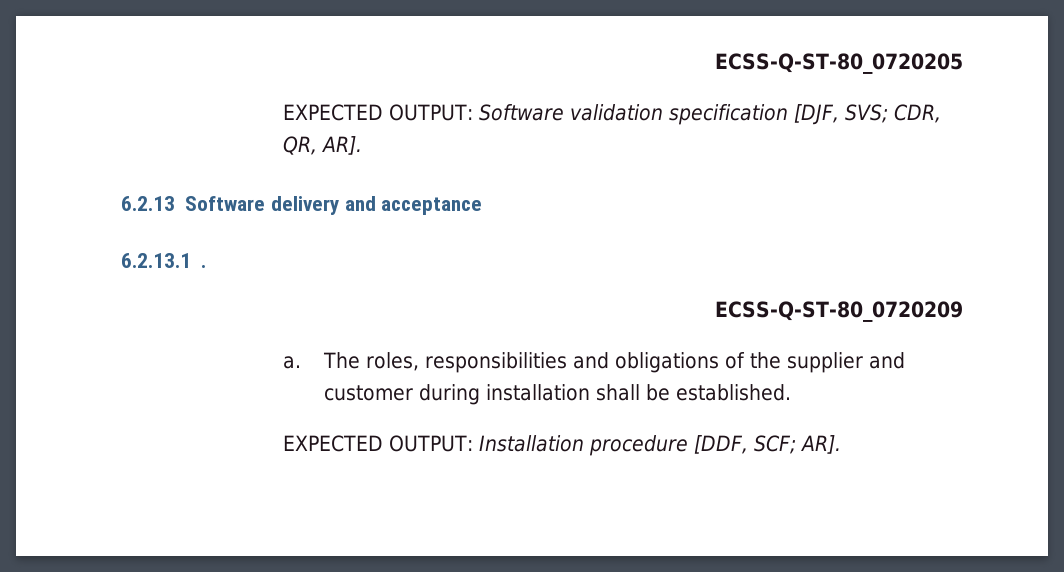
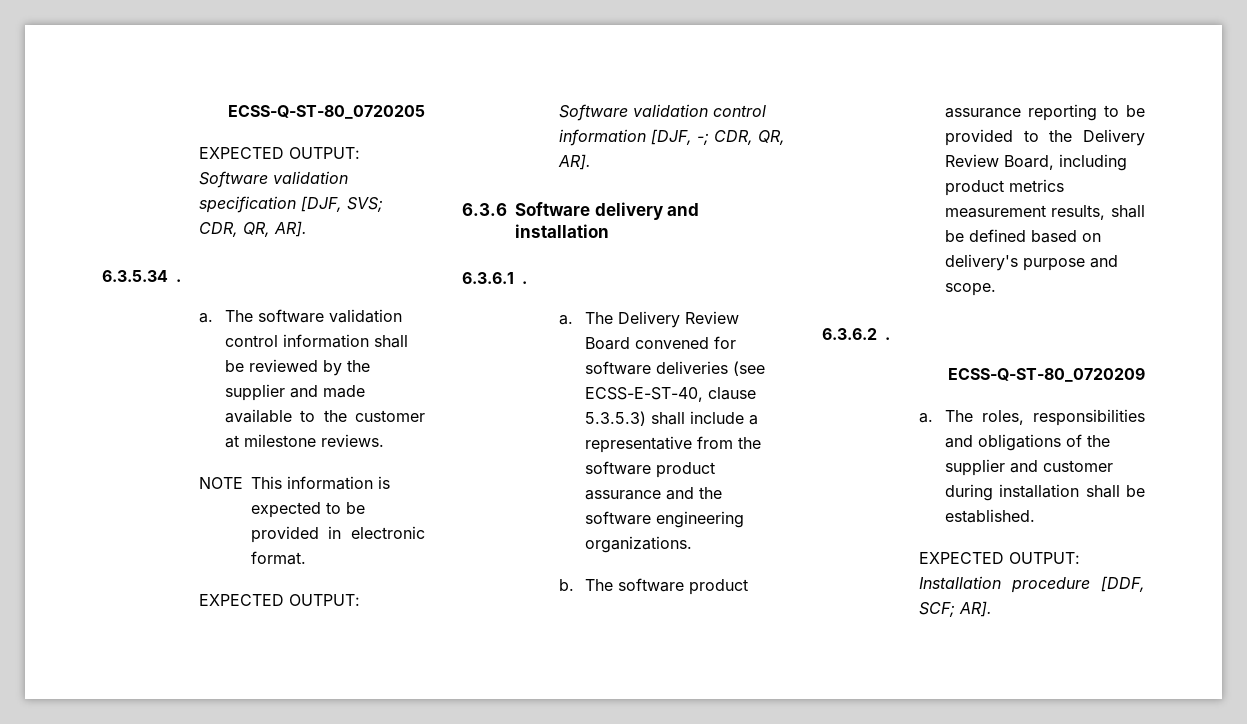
[121,196,483,215] [121,253,191,268] 6.2.13 Software delivery and acceptance // 6.2.13.1 -> [102,270,181,282] [198,309,402,323] [224,334,408,348] [224,359,370,376] [224,384,365,401] [224,409,425,423] [224,434,384,448] [198,476,390,490] [250,502,365,518] [250,526,425,543] [250,551,306,565] [198,594,360,606] [558,104,766,121] [558,129,785,146] [557,154,591,170] [462,202,700,220] [515,224,609,238] [462,272,527,284] [558,311,739,328] [584,336,736,350] [584,361,765,376] [584,387,756,402] [584,411,758,426] [584,436,761,453] [584,461,715,478] [584,487,722,500] [584,511,744,528] [584,536,692,553] [558,578,748,595] [944,104,1145,121] [944,129,1145,146] [944,154,1127,171] [944,179,1064,196] [944,205,1145,220] [944,229,1101,243] [944,254,1118,271] [944,283,996,296] [822,328,877,340] 6.3.5.34 . // a. The software validation control information shall be reviewed by the supplier and made available to the customer at milestone reviews. // NOTE This information is expected to be provided in electronic format. // EXPECTED OUTPUT: Software validation control information [DJF, -; CDR, QR, AR]. // 6.3.6 Software delivery and installation // 6.3.6.1 . // a. The Delivery Review Board convened for software deliveries (see ECSS-E-ST-40, clause 5.3.5.3) shall include a representative from the software product assurance and the software engineering organizations. // b. The software product assurance reporting to be provided to the Delivery Review Board, including product metrics measurement results, shall be defined based on delivery's purpose and scope. // 6.3.6.2

